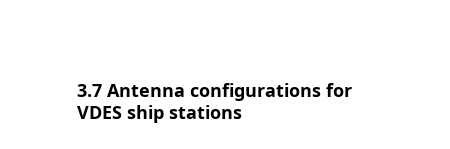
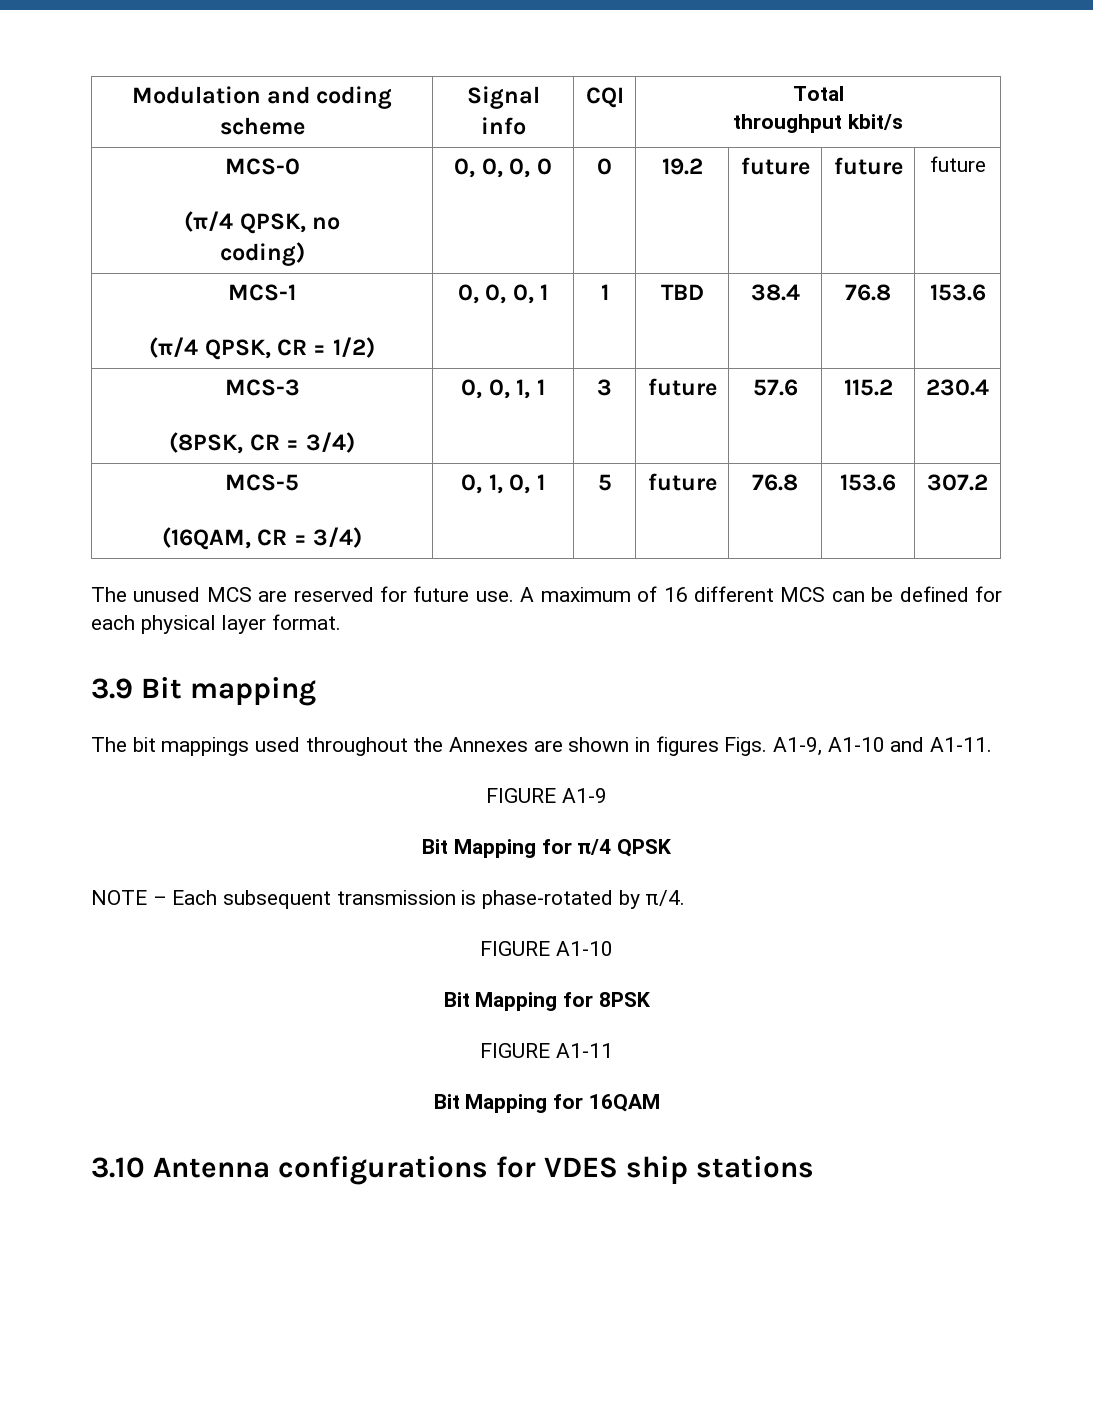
[77,84,102,97] 3.7 -> [131,86,393,109] [219,117,305,135] [466,86,540,109] [480,117,526,135] [585,87,624,108] [792,86,844,101] [733,114,903,133] [224,158,300,175] [184,211,340,234] [219,242,305,266] [454,158,552,178] [597,158,612,175] [661,158,703,175] [740,157,810,175] [833,157,903,175] [929,156,986,172] [228,284,296,301] [149,337,375,360] [457,284,549,304] [600,284,609,300] [660,284,704,300] [750,284,800,301] [845,284,891,301] [929,284,986,301] [224,379,300,396] [169,432,355,454] [461,379,545,399] [597,379,612,396] [647,378,717,396] [752,379,798,396] [843,379,893,396] [926,379,989,396] [225,474,299,491] [161,527,363,550] [461,474,545,494] [597,474,612,491] [647,473,717,491] [752,474,798,491] [840,474,896,491] [927,474,988,491] [91,586,1002,602] [91,614,342,634] [91,677,316,706] [91,736,993,756] [486,788,607,803] [422,839,672,858] [91,890,686,909] [480,941,613,956] [443,992,651,1011] [480,1043,613,1058] [433,1094,660,1113] [91,1157,145,1178] Modulation and coding scheme | Signal info | CQI | Total // throughput kbit/s // MCS-0 // (π/4 QPSK, no // coding) | 0, 0, 0, 0 | 0 | 19.2 | future | future | future // MCS-1 // (π/4 QPSK, CR = 1/2) | 0, 0, 0, 1 | 1 | TBD | 38.4 | 76.8 | 153.6 // MCS-3 // (8PSK, CR = 3/4) | 0, 0, 1, 1 | 3 | future | 57.6 | 115.2 | 230.4 // MCS-5 // (16QAM, CR = 3/4) | 0, 1, 0, 1 | 5 | future | 76.8 | 153.6 | 307.2 // The unused MCS are reserved for future use. A maximum of 16 different MCS can be defined for each physical layer format. // 3.9 Bit mapping // The bit mappings used throughout the Annexes are shown in figures Figs. A1-9, A1-10 and A1-11. // FIGURE A1-9 // Bit Mapping for π/4 QPSK // NOTE – Each subsequent transmission is phase-rotated by π/4. // FIGURE A1-10 // Bit Mapping for 8PSK // FIGURE A1-11 // Bit Mapping for 16QAM // 3.10

